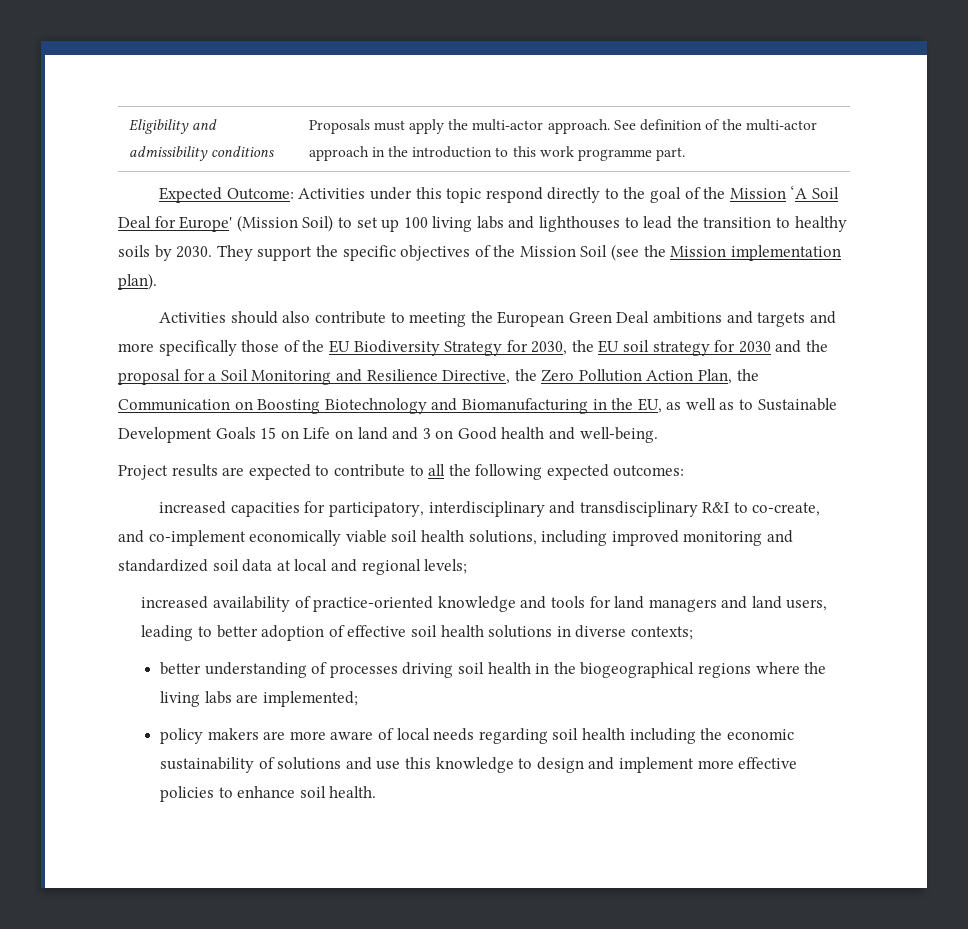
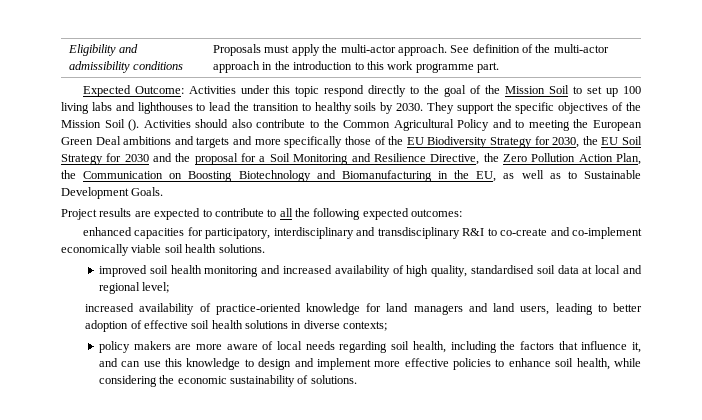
[790,185,840,199] [118,215,334,232] ‘A Soil Deal for Europe' (Mission Soil) -> [549,85,570,94] Soil
[611,244,841,261] [118,273,157,290] (see the Mission implementation plan). // -> [128,119,140,131] ().
(405, 317) none -> [323,119,525,131] the Common Agricultural Policy and to
[623,340,710,356] soil strategy -> [621,136,642,145] [61,154,103,165] Soil Strategy
[215,427,658,443] Goals 15 on Life on land and 3 on Good health and well-being. -> [131,187,164,196] Goals.
[159,501,227,514] increased -> [82,227,132,236] enhanced
[752,502,821,516] co-create, -> [500,228,548,236] co-create
[468,530,793,546] [118,559,208,572] solutions, including improved monitoring and standardized -> [218,244,265,253] [98,265,534,277] solutions. // improved soil health monitoring and increased availability of high quality, standardised
[424,559,468,574] levels; -> [142,282,170,293] level;
[520,596,585,609] and tools -> (361, 309) none
[160,662,827,678] [160,691,358,707] // better understanding of processes driving soil health in the biogeographical regions where the living labs are implemented; -> (388, 326) none
[581,728,625,740] health -> [412,341,446,353] health,
[726,729,794,740] [160,757,372,773] economic sustainability of solutions and -> [519,341,641,353] [98,358,141,367] factors that influence it, and can
[329,786,377,798] health. -> [576,358,642,370] [98,375,357,387] health, while considering the economic sustainability of solutions.

